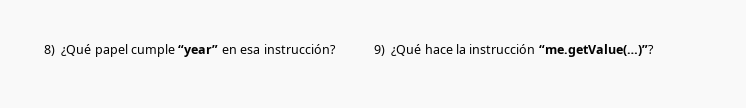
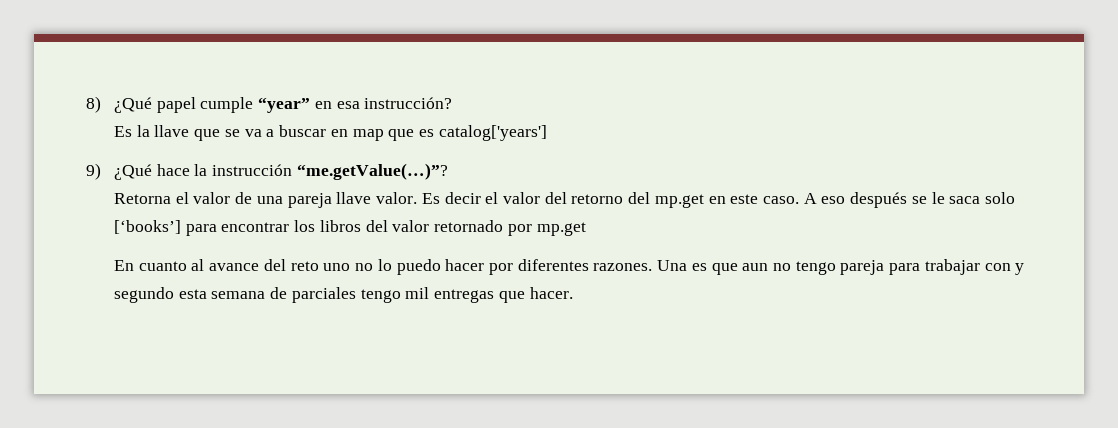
(336, 49) none -> [113,125,547,141] // Es la llave que se va a buscar en map que es catalog['years']
(654, 50) none -> [113,192,1016,208] [113,220,586,236] [113,259,1025,275] [113,287,573,303] // Retorna el valor de una pareja llave valor. Es decir el valor del retorno del mp.get en este caso. A eso después se le saca solo [‘books’] para encontrar los libros del valor retornado por mp.get // En cuanto al avance del reto uno no lo puedo hacer por diferentes razones. Una es que aun no tengo pareja para trabajar con y segundo esta semana de parciales tengo mil entregas que hacer.

